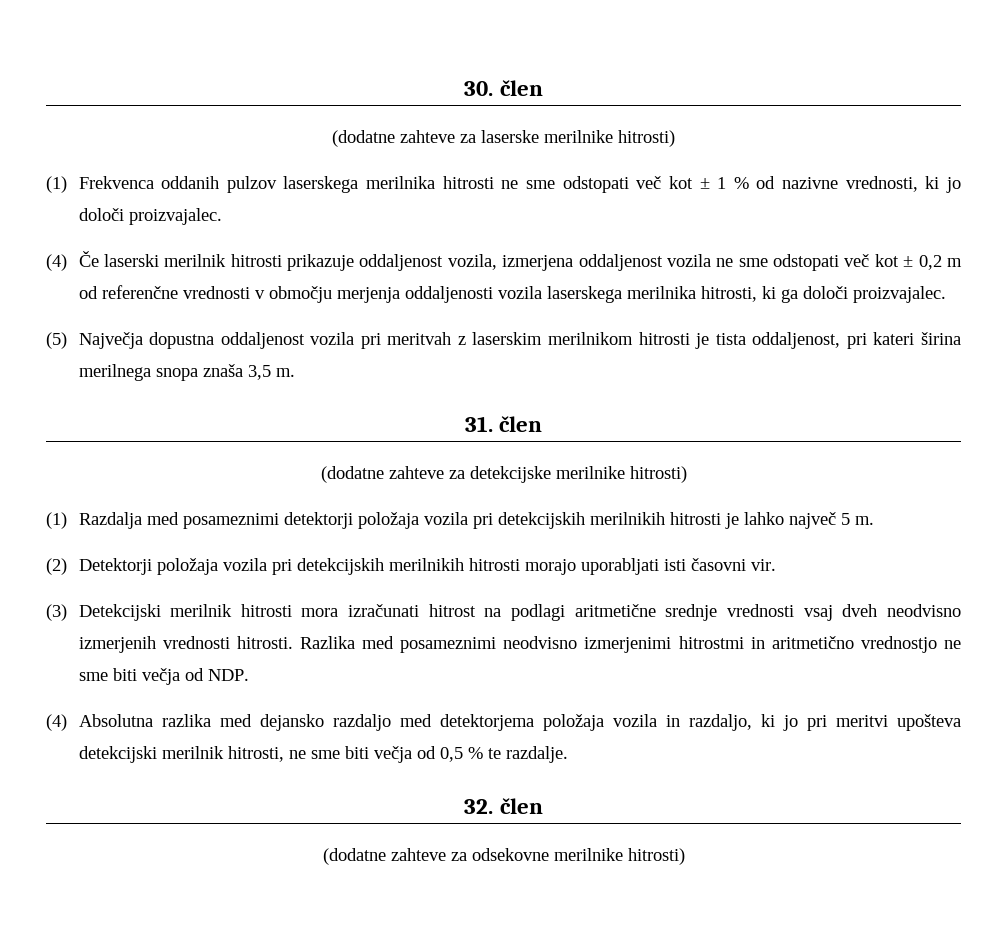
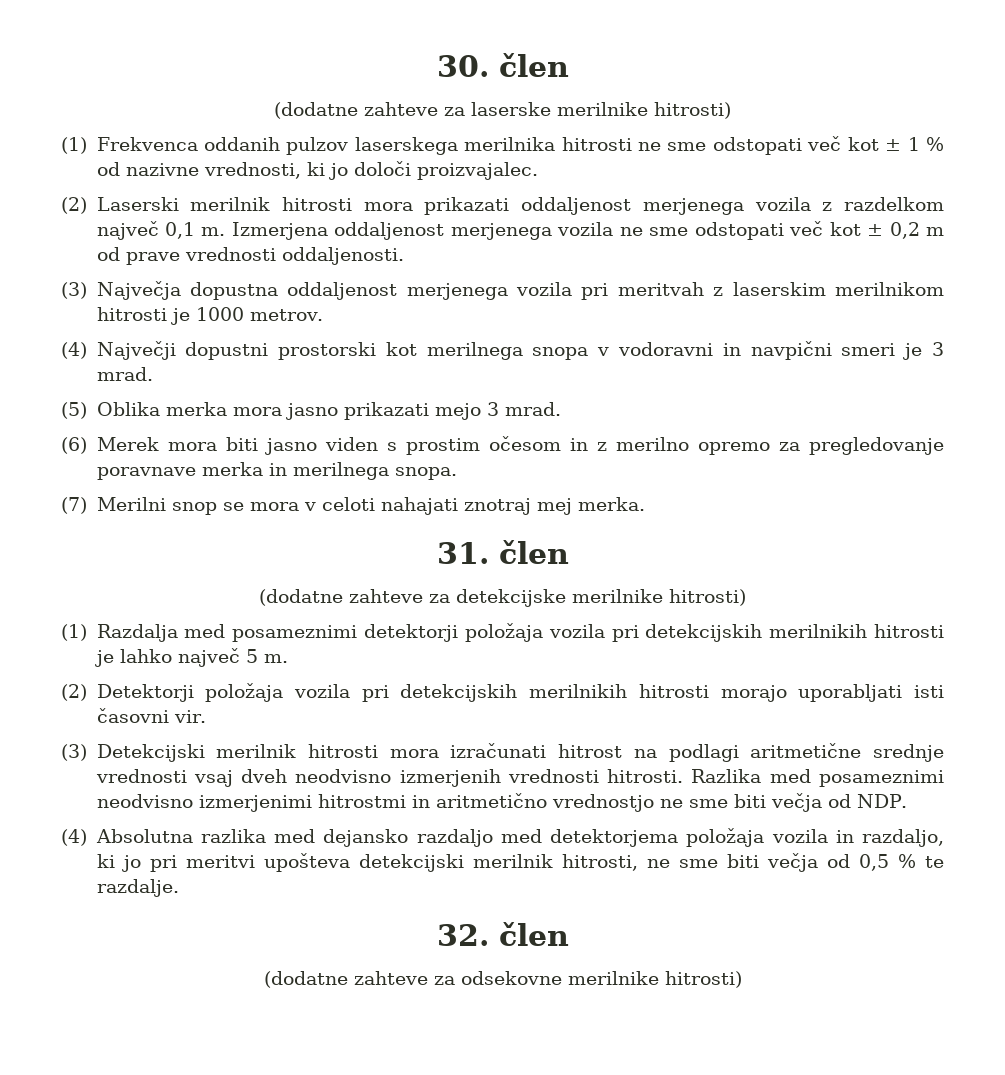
[46,251,663,271] (4) Če laserski merilnik hitrosti prikazuje oddaljenost vozila, izmerjena oddaljenost -> [61,197,944,215] [96,221,552,240] (2) Laserski merilnik hitrosti mora prikazati oddaljenost merjenega vozila z razdelkom največ 0,1 m. Izmerjena oddaljenost merjenega
[101,285,946,303] [46,332,67,349] referenčne vrednosti v območju merjenja oddaljenosti vozila laserskega merilnika hitrosti, ki ga določi proizvajalec. // (5) -> [125,247,404,265] [61,282,87,299] prave vrednosti oddaljenosti. // (3)
(305, 340) none -> [406,283,508,300] merjenega
[715,332,962,349] [78,364,295,381] tista oddaljenost, pri kateri širina merilnega snopa znaša 3,5 m. -> [195,307,324,321] [61,341,944,360] [96,367,153,381] [61,402,561,420] [61,436,945,455] [96,462,457,480] [61,497,645,515] 1000 metrov. // (4) Največji dopustni prostorski kot merilnega snopa v vodoravni in navpični smeri je 3 mrad. // (5) Oblika merka mora jasno prikazati mejo 3 mrad. // (6) Merek mora biti jasno viden s prostim očesom in z merilno opremo za pregledovanje poravnave merka in merilnega snopa. // (7) Merilni snop se mora v celoti nahajati znotraj mej merka.

